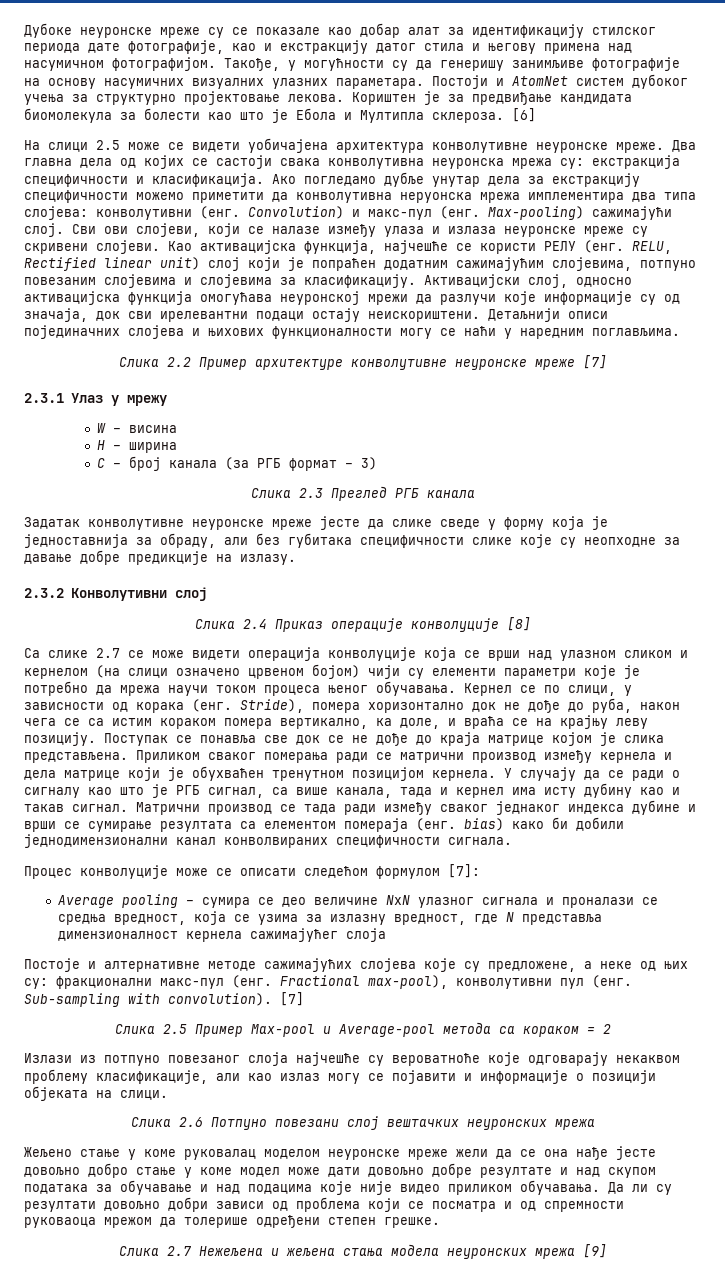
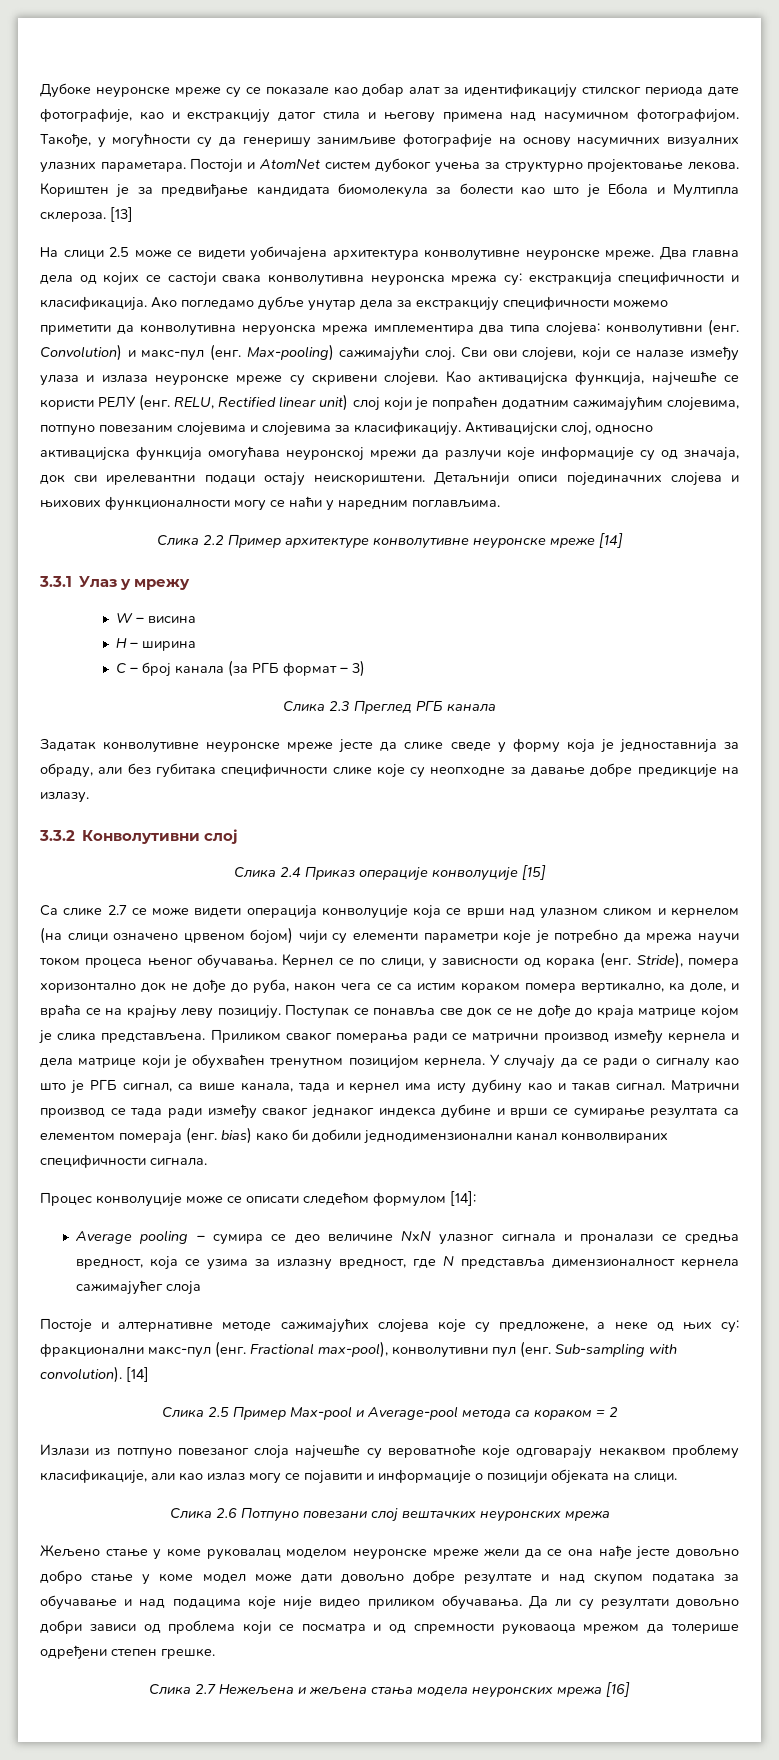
[512,108,536,122] [6] -> [110,207,133,222] [13]
[582,355,607,369] [24,393,64,403] [7] // 2.3.1 -> [598,533,623,548] [39,576,72,587] [14] // 3.3.1
[24,588,64,598] 2.3.2 -> [39,830,75,841] 3.3.2
[506,617,531,631] [8] -> [521,865,546,880] [15]
[448,864,480,878] [7]: -> [450,1191,476,1206] [14]:
[280,992,304,1006] [7] -> [126,1367,149,1382] [14]
[582,1244,607,1258] [9] -> [606,1682,630,1697] [16]

